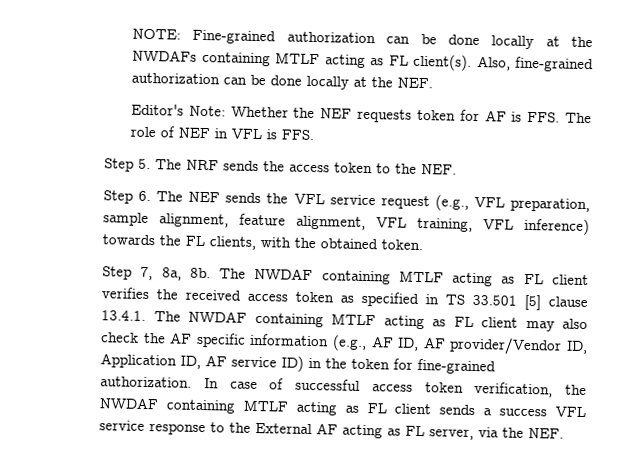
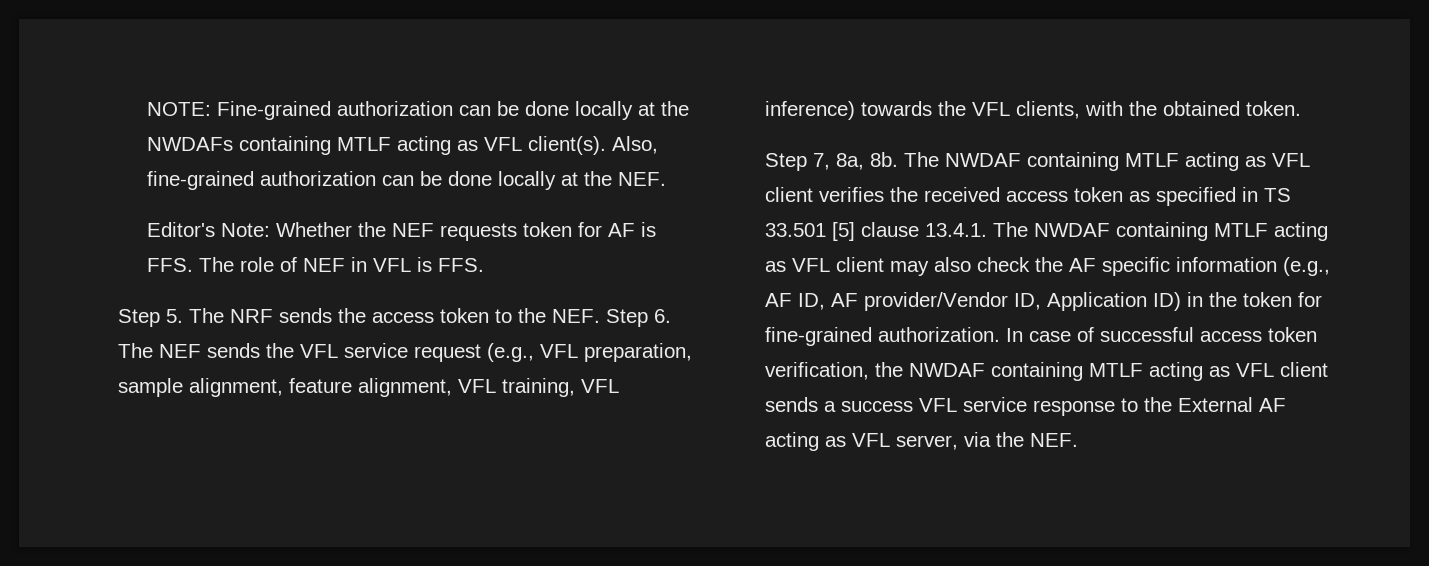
[388,55,409,66] FL -> [484,137,523,151] VFL
(458, 169) // -> (601, 316) none
[185,235,206,247] FL -> [972,102,1011,116] VFL
[523,273,544,285] FL -> [1272,153,1311,167] VFL
[453,316,474,327] FL -> [792,258,831,272] VFL
[180,355,278,370] ID, AF service -> (1148, 301) none
[366,403,387,414] FL -> [1236,363,1275,377] VFL
[405,425,426,437] FL -> [852,433,891,447] VFL

